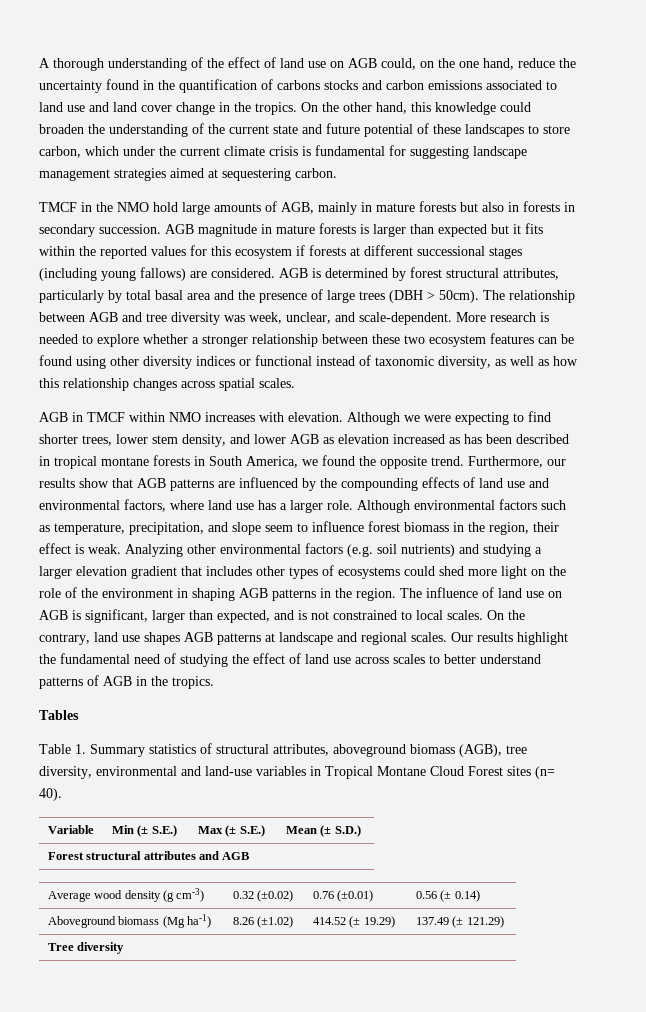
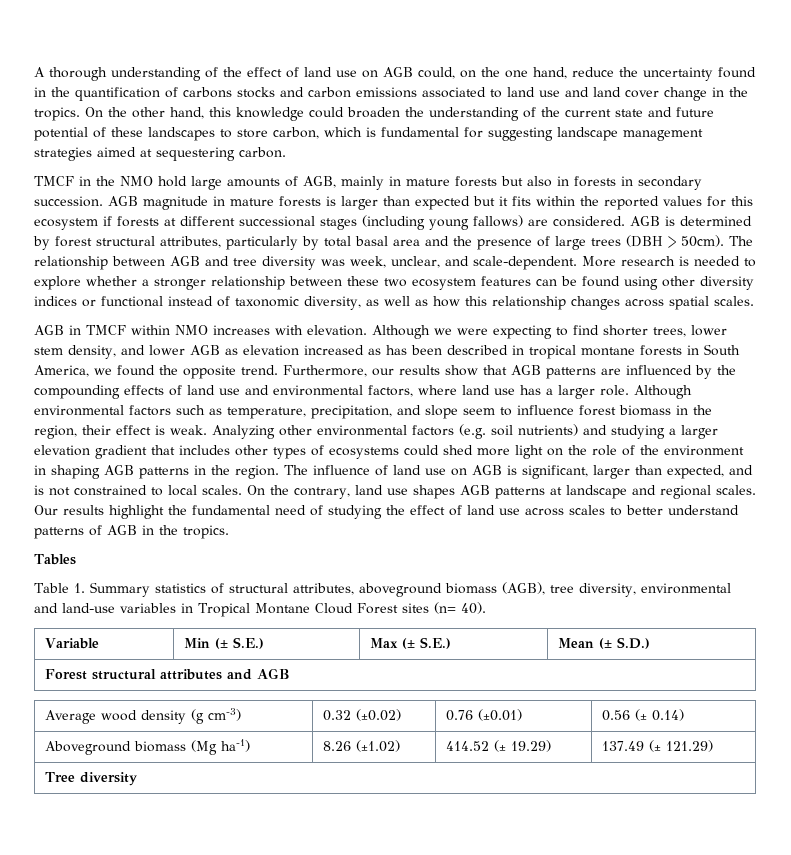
[123,146,298,156] under the current climate crisis -> (362, 132) none

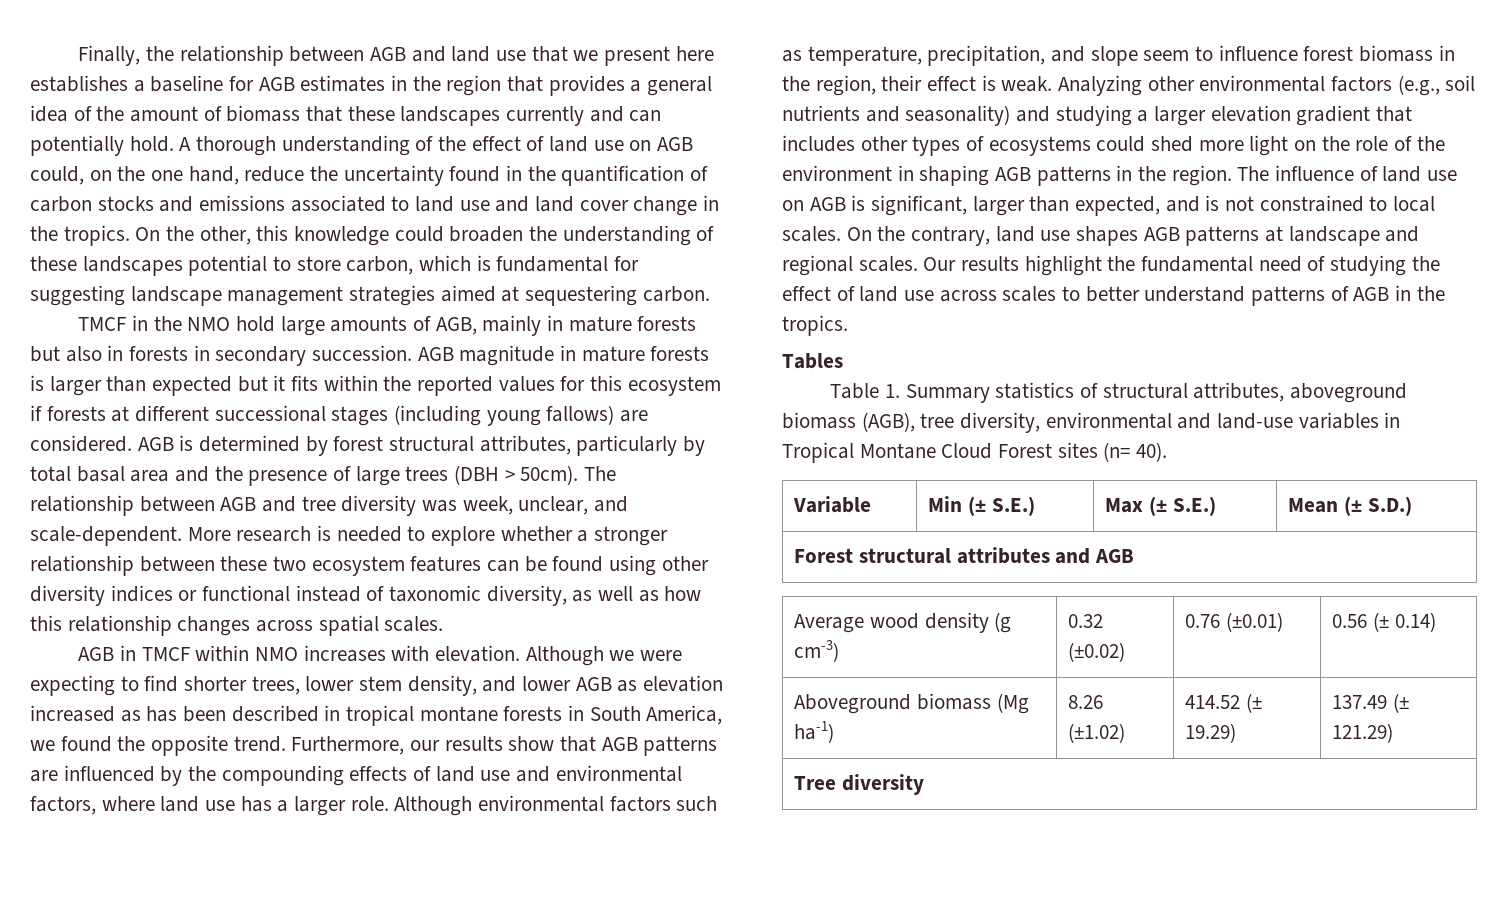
(34, 72) none -> [78,45,714,66] [30,75,713,96] [30,105,662,126] [30,135,174,156] Finally, the relationship between AGB and land use that we present here establishes a baseline for AGB estimates in the region that provides a general idea of the amount of biomass that these landscapes currently and can potentially hold.
[183,87,232,98] carbons -> [30,196,92,212] carbon
[308,87,351,98] carbon -> (194, 204) none
[132,107,204,119] other hand, -> [199,226,251,245] other,
[541,107,714,117] [34,127,215,141] the current state and future potential of these landscapes -> [30,255,268,276] these landscapes potential
[459,424,578,439] (e.g. soil nutrients) -> [1397,75,1476,96] [782,105,1011,126] (e.g., soil nutrients and seasonality)

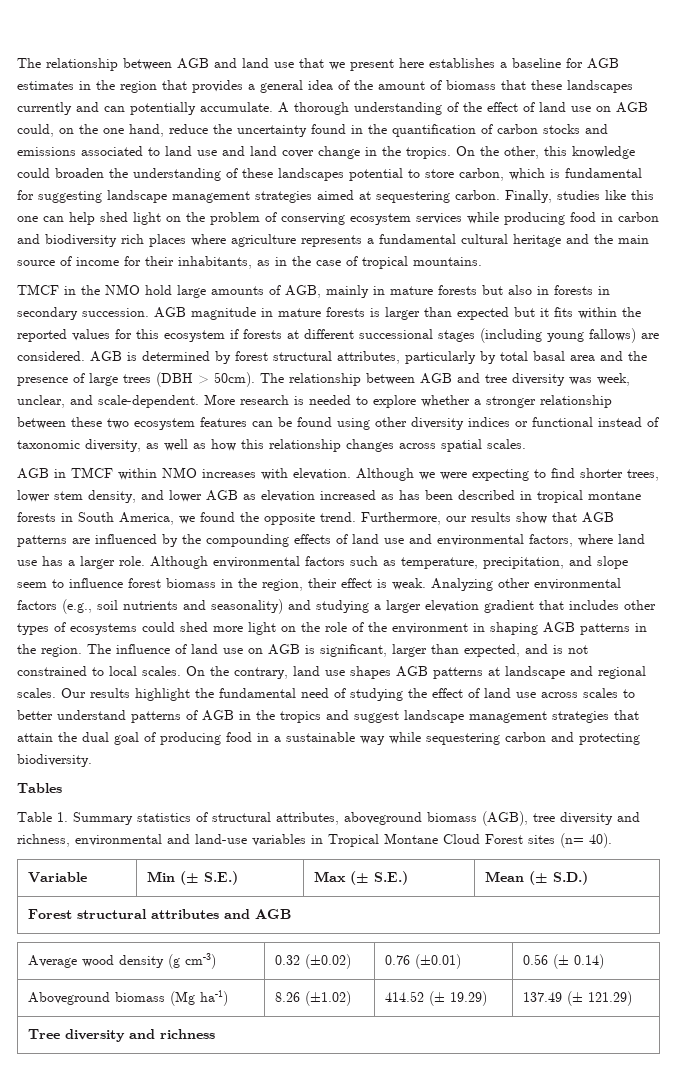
[78,45,175,66] Finally, the -> [17,58,41,68] The
[129,136,174,152] hold. -> [200,102,273,112] accumulate.
(710, 294) none -> [505,190,654,203] [17,212,659,225] [17,234,649,247] [17,256,482,269] Finally, studies like this one can help shed light on the problem of conserving ecosystem services while producing food in carbon and biodiversity rich places where agriculture represents a fundamental cultural heritage and the main source of income for their inhabitants, as in the case of tropical mountains.
[782,315,848,336] tropics. -> [280,710,639,723] [17,732,640,745] [17,754,92,767] tropics and suggest landscape management strategies that attain the dual goal of producing food in a sustainable way while sequestering carbon and protecting biodiversity.
[960,412,1041,433] diversity, -> [560,812,640,825] [17,834,70,847] diversity and richness,
(925, 784) none -> [128,1029,215,1039] and richness

